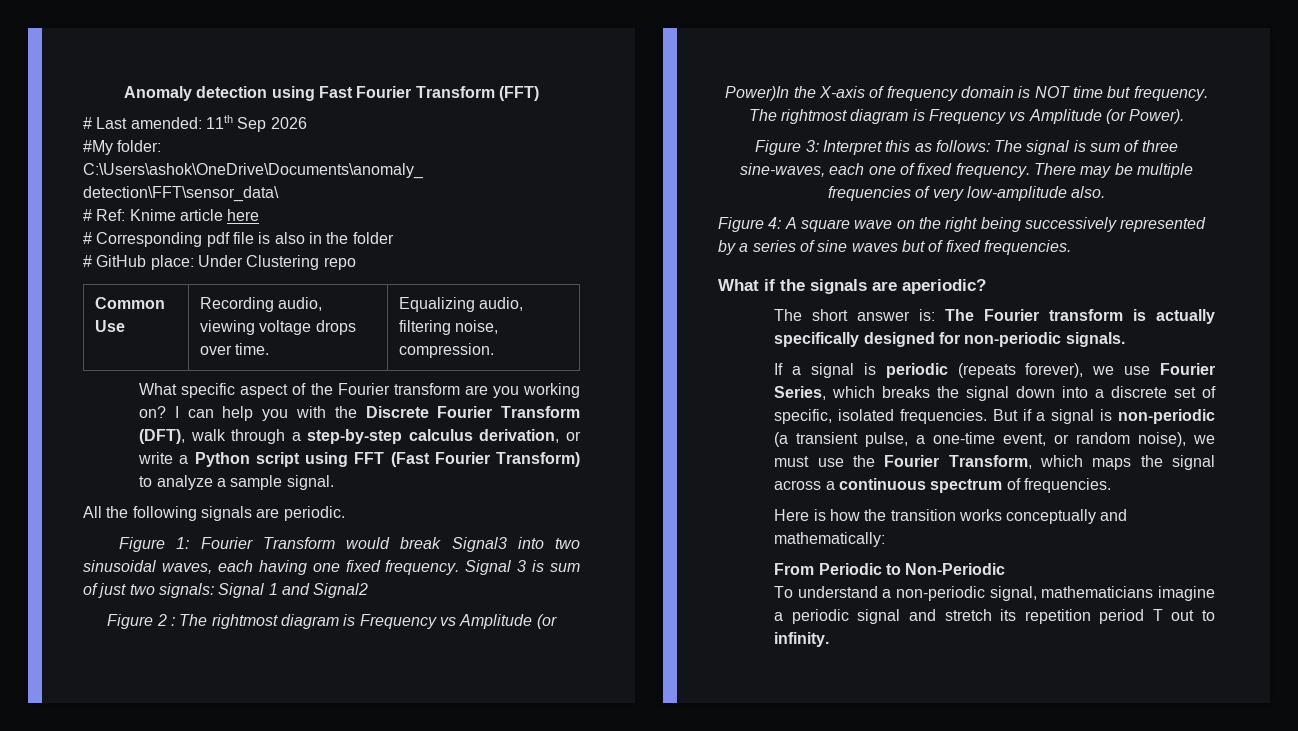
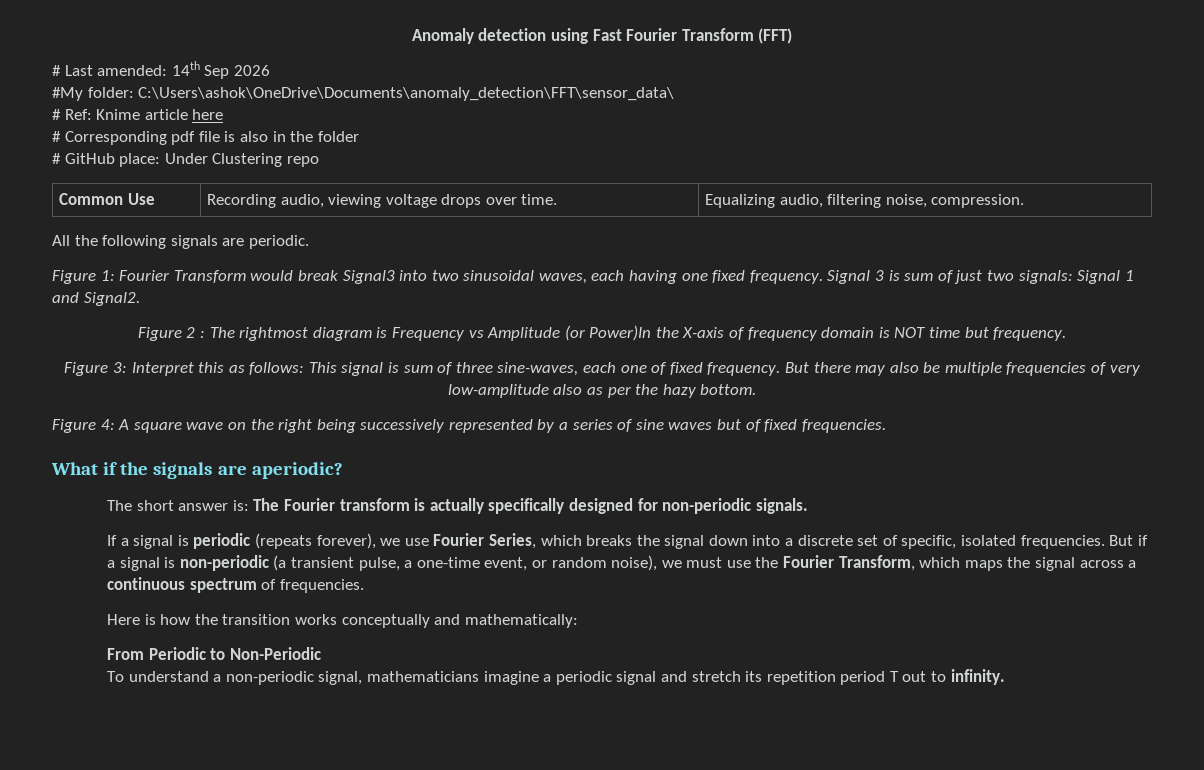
[205,115,233,129] 11th -> [171,61,200,76] 14th
[139,383,580,398] [139,406,580,421] [139,429,581,444] [138,452,581,467] [139,475,334,490] // What specific aspect of the Fourier transform are you working on? I can help you with the Discrete Fourier Transform (DFT), walk through a step-by-step calculus derivation, or write a Python script using FFT (Fast Fourier Transform) to analyze a sample signal. -> (1025, 201) none
[313,583,369,598] Signal2 -> [83,292,140,306] Signal2.
[748,109,1185,124] The rightmost diagram is Frequency vs Amplitude (or Power). -> (1067, 334) none
[994,140,1023,152] The -> [308,362,337,373] This
[1033,163,1112,178] There may -> [784,362,919,376] But there may also
[1071,186,1106,198] also. -> [553,384,757,398] also as per the hazy bottom.

